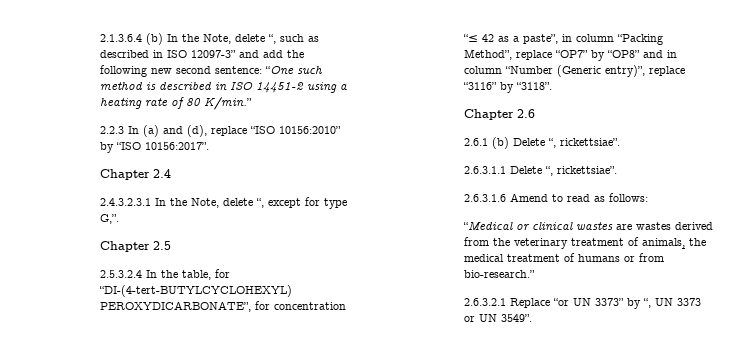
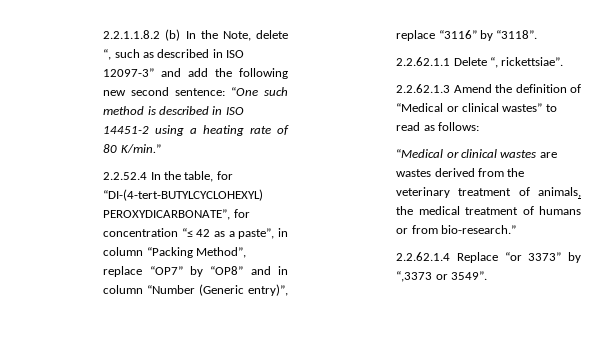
[100,34,143,42] 2.1.3.6.4 -> [103,30,161,39] 2.2.1.1.8.2
[100,125,342,137] [100,142,210,153] [100,169,172,180] [100,197,348,209] [100,214,120,224] [100,241,172,252] [100,270,143,278] 2.2.3 In (a) and (d), replace “ISO 10156:2010” by “ISO 10156:2017”. // Chapter 2.4 // 2.4.3.2.3.1 In the Note, delete “, except for type G,”. // Chapter 2.5 // 2.5.3.2.4 -> [103,172,148,180] 2.2.52.4
[464,109,536,120] [464,137,621,149] [464,166,618,176] [464,193,549,202] Chapter 2.6 // 2.6.1 (b) Delete “, rickettsiae”. // 2.6.3.1.1 Delete “, rickettsiae”. // 2.6.3.1.6 Amend -> [396,57,564,68] [396,84,581,93] [396,103,543,112] 2.2.62.1.1 Delete “, rickettsiae”. // 2.2.62.1.3 Amend the definition of “Medical or clinical wastes”
[464,298,507,306] 2.6.3.2.1 -> [396,252,451,261] 2.2.62.1.4
[573,298,592,306] UN -> (522, 256) none
[643,298,702,308] [464,314,498,322] “, UN 3373 or UN -> [396,271,448,282] “,3373 or

